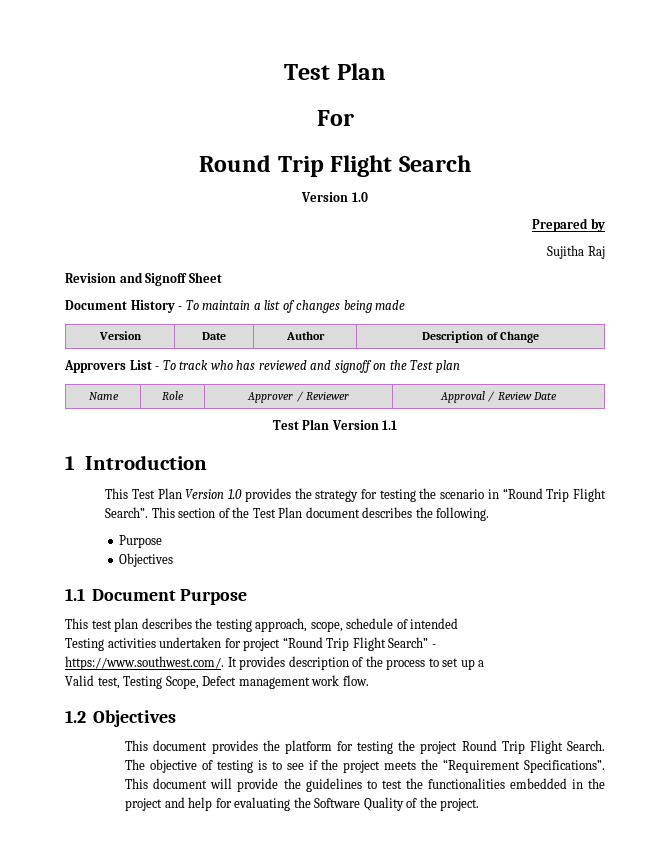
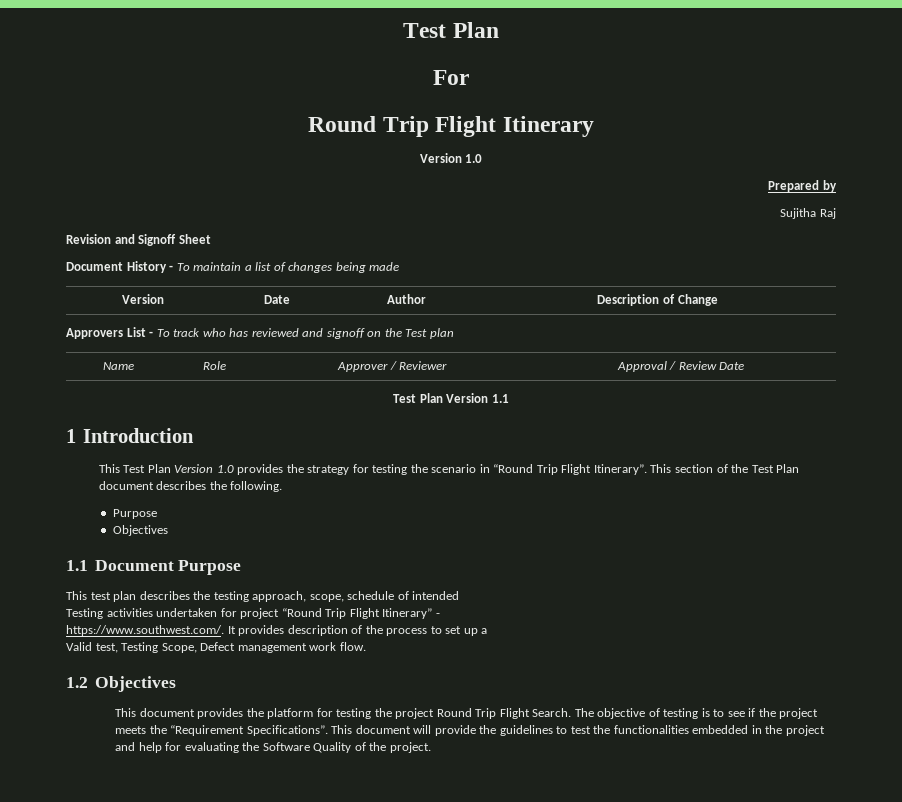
[398,155,471,172] Search -> [502,116,594,137] Itinerary
[105,507,149,518] Search”. -> [593,464,647,475] Itinerary”.
[388,637,429,648] Search” -> [382,608,433,619] Itinerary”

